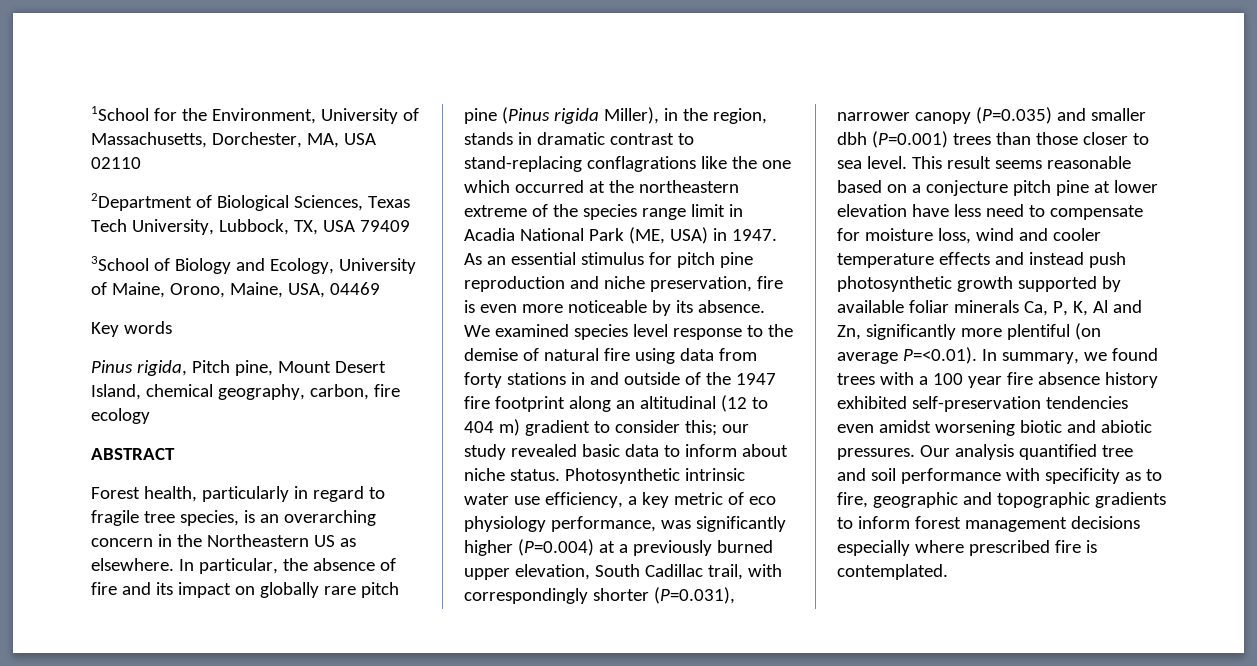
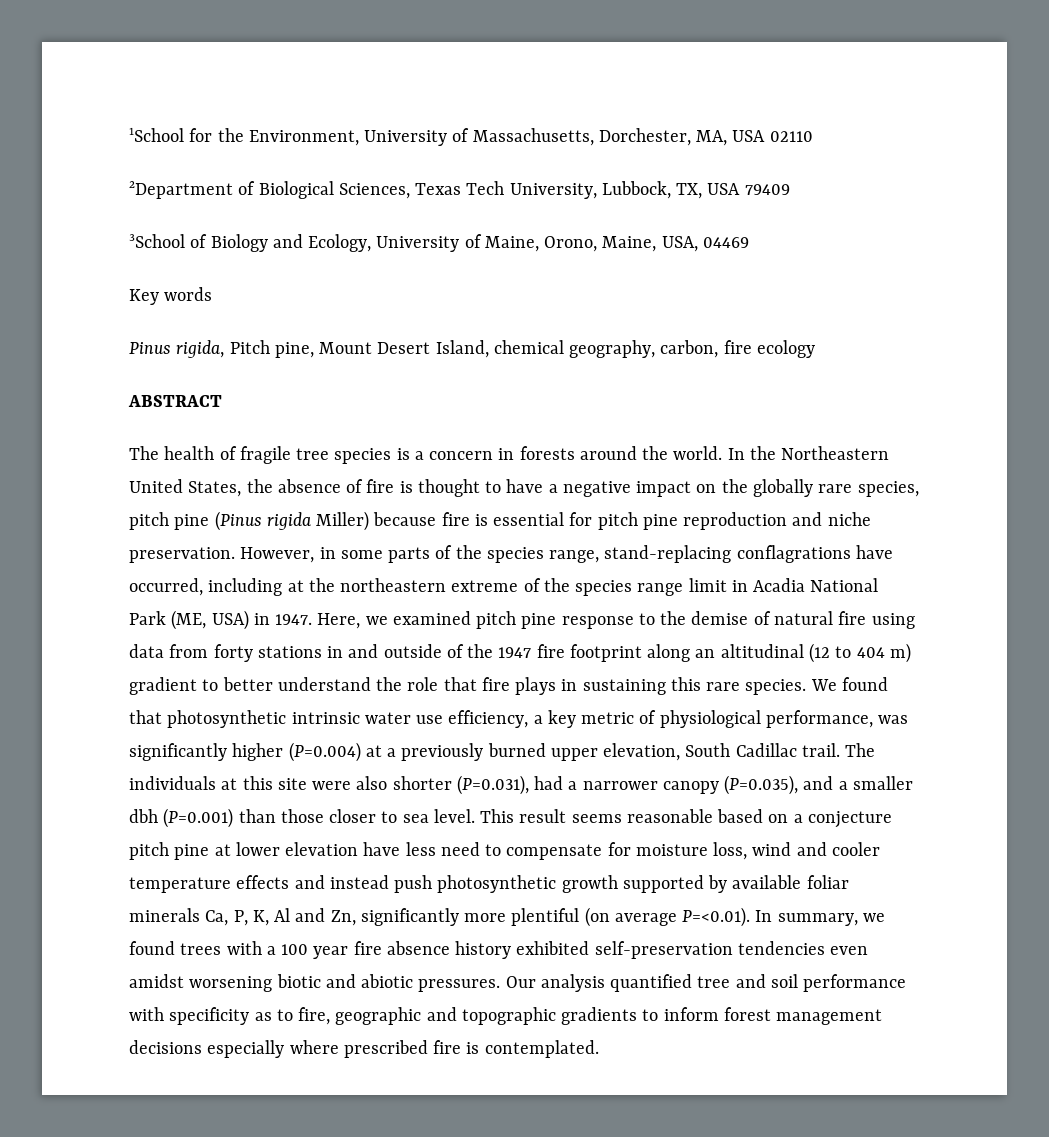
[91,486,385,502] [91,510,376,526] [91,534,356,547] [91,558,396,574] [91,582,173,595] Forest health, particularly in regard to fragile tree species, is an overarching concern in the Northeastern US as elsewhere. In particular, the absence of fire and its -> [129,446,890,464] [129,479,631,497] The health of fragile tree species is a concern in forests around the world. In the Northeastern United States, the absence of fire is thought to have a negative
(255, 590) none -> [721,479,748,493] the
(356, 590) none -> [857,481,919,497] species,
[603,107,767,124] [464,132,694,145] [464,156,791,172] [464,180,584,193] Miller), in the region, stands in dramatic contrast to stand-replacing conflagrations like the one which occurred -> [316,511,871,531] [129,545,893,563] [129,578,283,596] Miller) because fire is essential for pitch pine reproduction and niche preservation. However, in some parts of the species range, stand-replacing conflagrations have occurred, including
[464,252,753,268] [464,276,783,292] [464,300,765,316] [464,324,668,340] As an essential stimulus for pitch pine reproduction and niche preservation, fire is even more noticeable by its absence. We examined species level -> [317,611,557,629] Here, we examined pitch pine
[614,420,749,436] [464,444,788,460] [464,468,680,484] consider this; our study revealed basic data to inform about niche status. Photosynthetic -> [222,677,888,695] [129,710,287,728] better understand the role that fire plays in sustaining this rare species. We found that photosynthetic
[748,496,776,505] [464,516,546,532] eco physiology -> [659,710,761,728] physiological
[707,564,782,580] [464,587,735,604] [837,107,1086,124] trail, with correspondingly shorter (P=0.031), narrower canopy (P=0.035) and -> [801,743,876,757] [129,775,848,795] trail. The individuals at this site were also shorter (P=0.031), had a narrower canopy (P=0.035), and a
[952,133,991,145] trees -> (234, 818) none

